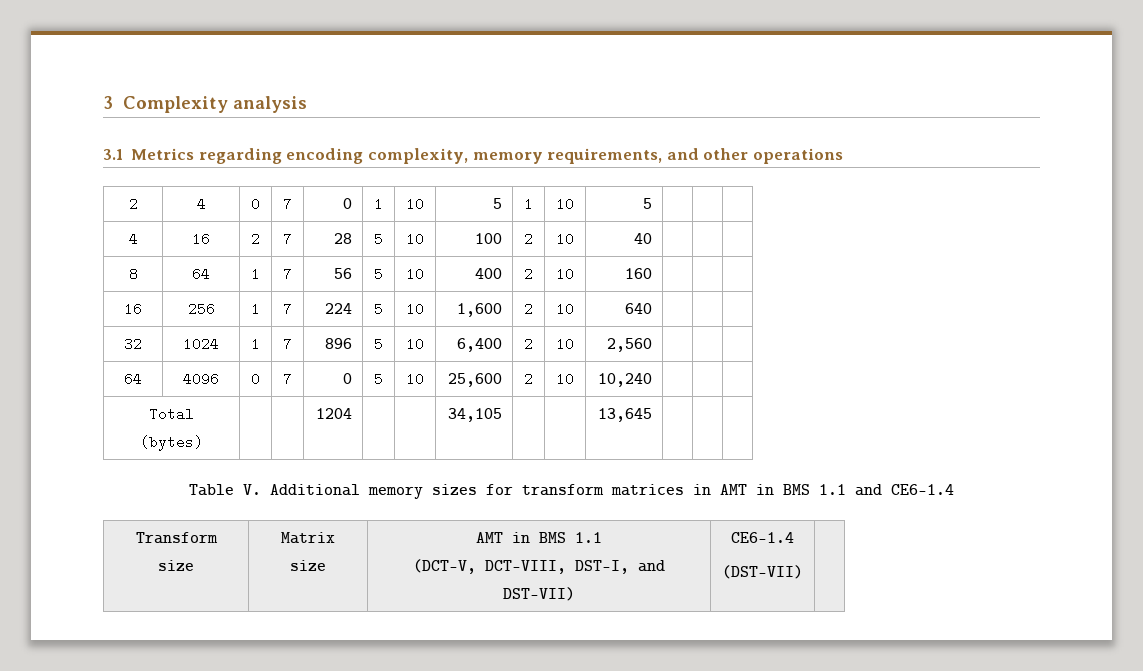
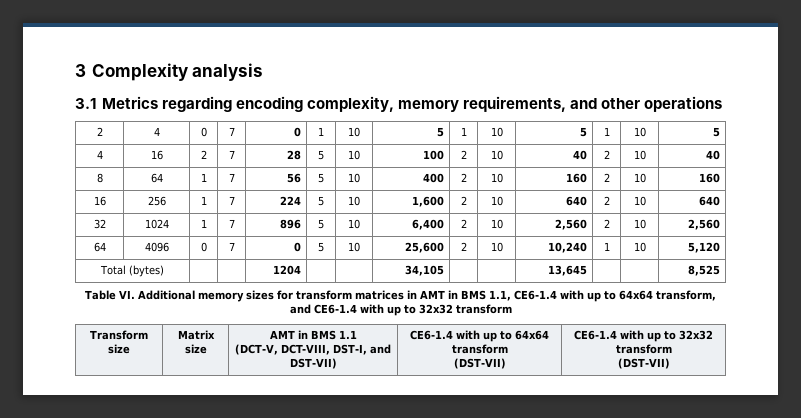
(653, 203) | | -> [603,127,610,136] [633,127,646,137] [712,127,720,137] 1 | 10 | 5
(653, 238) | | -> [603,150,610,159] [633,150,646,160] [705,150,720,160] 2 | 10 | 40
(653, 273) | | -> [603,173,610,182] [633,173,646,183] [698,173,720,183] 2 | 10 | 160
(653, 308) | | -> [603,196,610,205] [633,196,646,206] [698,196,720,206] 2 | 10 | 640
(653, 345) | | -> [603,219,610,228] [633,219,646,229] [687,219,720,230] 2 | 10 | 2,560
(653, 380) | | -> [603,242,610,251] [633,242,646,252] [687,242,720,253] 1 | 10 | 5,120
(653, 415) none -> [687,265,720,276] 8,525
[243,484,261,495] V. -> [118,290,135,299] VI.
[819,484,954,496] 1.1 and CE6-1.4 -> [488,290,716,302] [289,304,512,316] 1.1, CE6-1.4 with up to 64x64 transform, and CE6-1.4 with up to 32x32 transform
[722,565,803,579] // (DST-VII) | -> [456,330,549,342] [451,344,508,354] [453,358,506,369] [574,330,713,342] [615,344,672,354] [617,358,670,369] with up to 64x64 transform // (DST-VII) | CE6-1.4 with up to 32x32 transform // (DST-VII)

